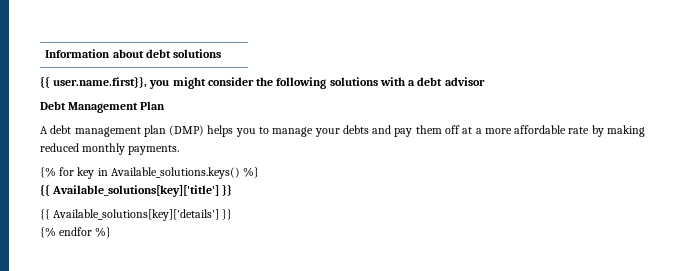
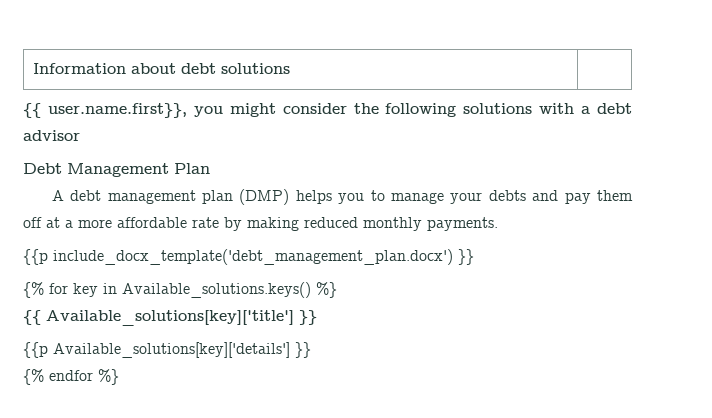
(180, 150) none -> [23,249,474,265] // {{p include_docx_template('debt_management_plan.docx') }}
[40,209,50,220] {{ -> [23,342,48,358] {{p

